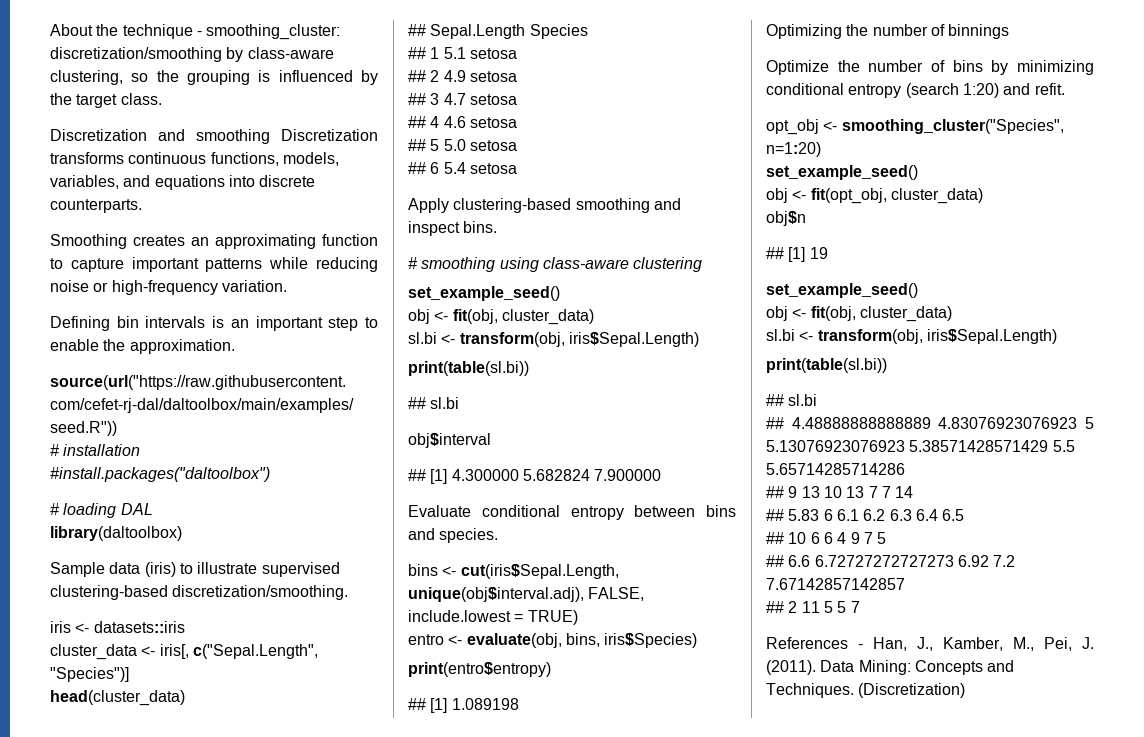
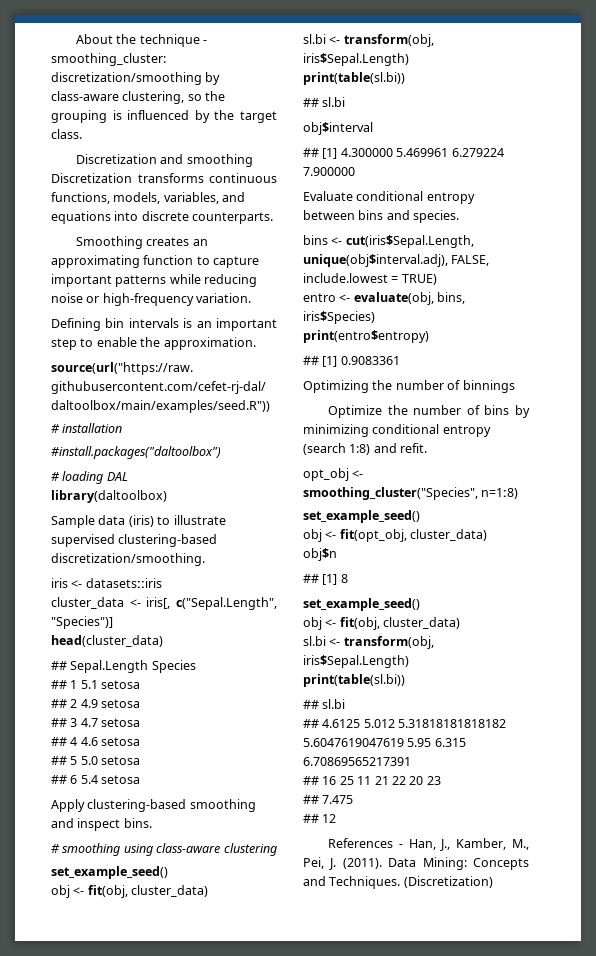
[522,469,590,481] 5.682824 -> [396,148,504,157] 5.469961 6.279224
[451,698,519,710] 1.089198 -> [340,356,400,365] 0.9083361
[962,83,999,98] 1:20) -> [349,444,371,455] 1:8)
[766,142,821,157] n=1:20) -> [481,488,519,499] n=1:8)
[809,247,828,259] 19 -> [340,574,348,583] 8
[791,417,1094,429] [766,440,1075,452] [766,463,905,475] [766,486,914,498] [766,509,965,521] [766,532,887,544] [766,555,1016,567] [766,578,905,590] [766,601,860,613] 4.48888888888889 4.83076923076923 5 5.13076923076923 5.38571428571429 5.5 5.65714285714286 // ## 9 13 10 13 7 7 14 // ## 5.83 6 6.1 6.2 6.3 6.4 6.5 // ## 10 6 6 4 9 7 5 // ## 6.6 6.72727272727273 6.92 7.2 7.67142857142857 // ## 2 11 5 5 7 -> [322,719,507,728] [303,738,466,747] [303,757,411,766] [303,776,441,785] [303,795,354,804] [303,814,337,823] 4.6125 5.012 5.31818181818182 5.6047619047619 5.95 6.315 6.70869565217391 // ## 16 25 11 21 22 20 23 // ## 7.475 // ## 12

